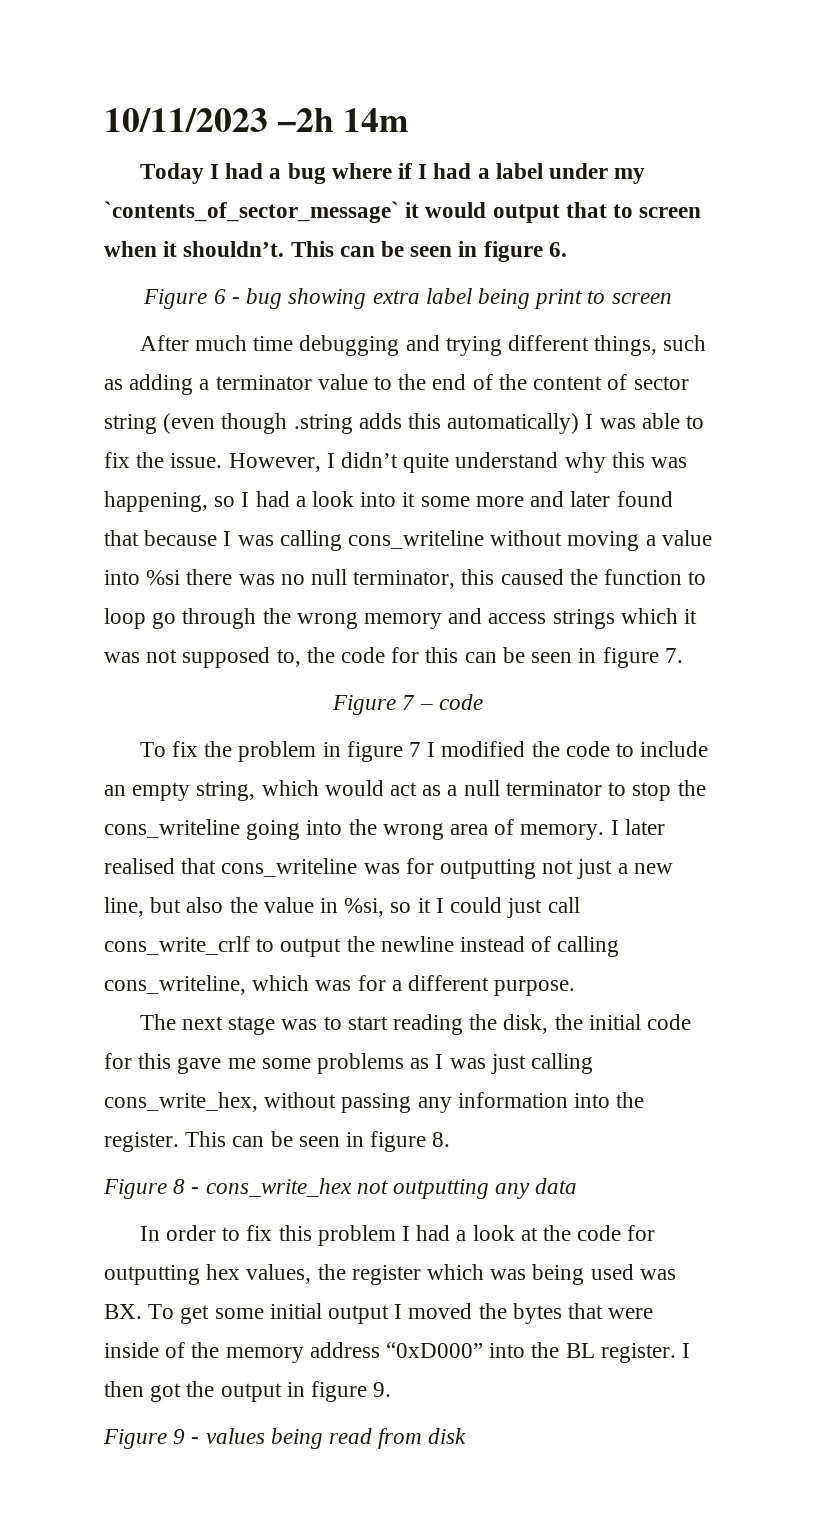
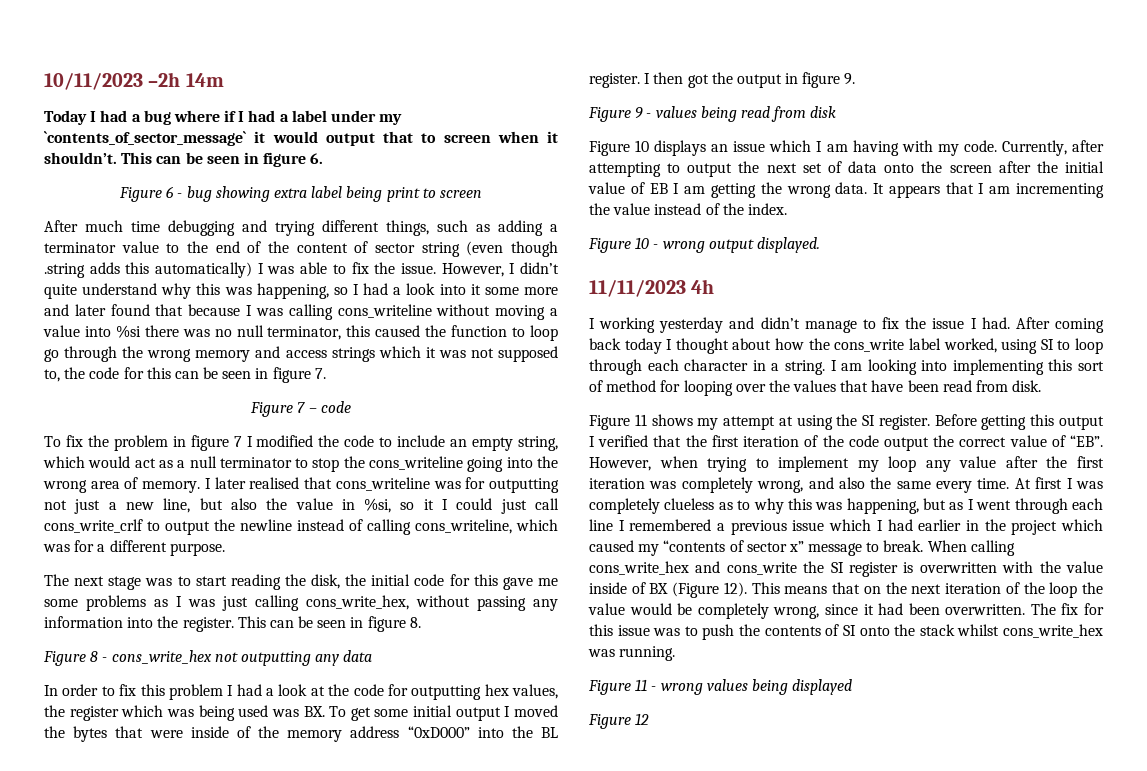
(467, 1436) none -> [589,140,1104,156] [589,161,1104,177] [588,182,1104,198] [589,203,787,215] [588,237,820,253] [589,279,715,297] [589,317,1104,333] [589,338,1103,354] [589,359,1104,375] [589,380,1042,396] [589,414,1104,430] [589,435,1103,451] [589,456,1104,472] [589,477,1103,493] [589,498,1103,514] [589,519,1103,535] [589,540,1015,556] [589,561,1103,577] [589,582,1103,598] [588,603,1104,619] [589,624,1103,640] [588,646,676,661] [588,679,853,695] [588,713,650,729] // Figure 10 displays an issue which I am having with my code. Currently, after attempting to output the next set of data onto the screen after the initial value of EB I am getting the wrong data. It appears that I am incrementing the value instead of the index. // Figure 10 - wrong output displayed. // 11/11/2023 4h // I working yesterday and didn’t manage to fix the issue I had. After coming back today I thought about how the cons_write label worked, using SI to loop through each character in a string. I am looking into implementing this sort of method for looping over the values that have been read from disk. // Figure 11 shows my attempt at using the SI register. Before getting this output I verified that the first iteration of the code output the correct value of “EB”. However, when trying to implement my loop any value after the first iteration was completely wrong, and also the same every time. At first I was completely clueless as to why this was happening, but as I went through each line I remembered a previous issue which I had earlier in the project which caused my “contents of sector x” message to break. When calling cons_write_hex and cons_write the SI register is overwritten with the value inside of BX (Figure 12). This means that on the next iteration of the loop the value would be completely wrong, since it had been overwritten. The fix for this issue was to push the contents of SI onto the stack whilst cons_write_hex was running. // Figure 11 - wrong values being displayed // Figure 12

